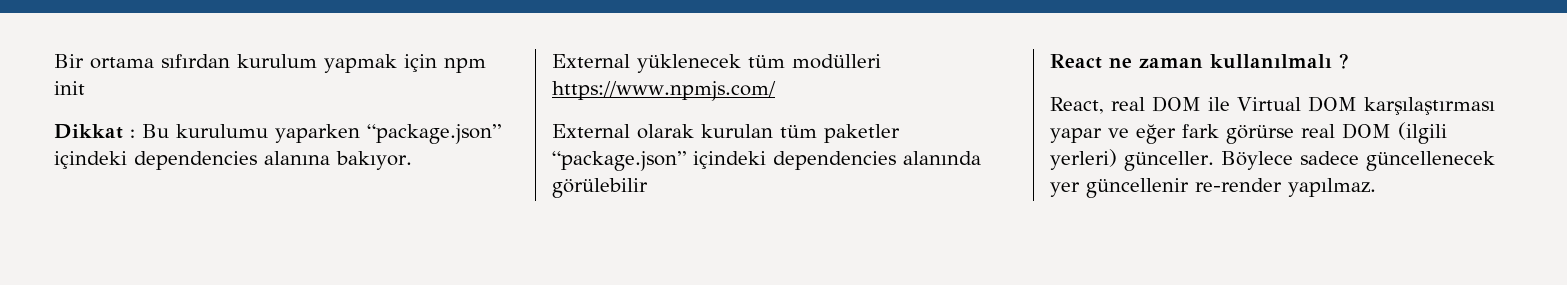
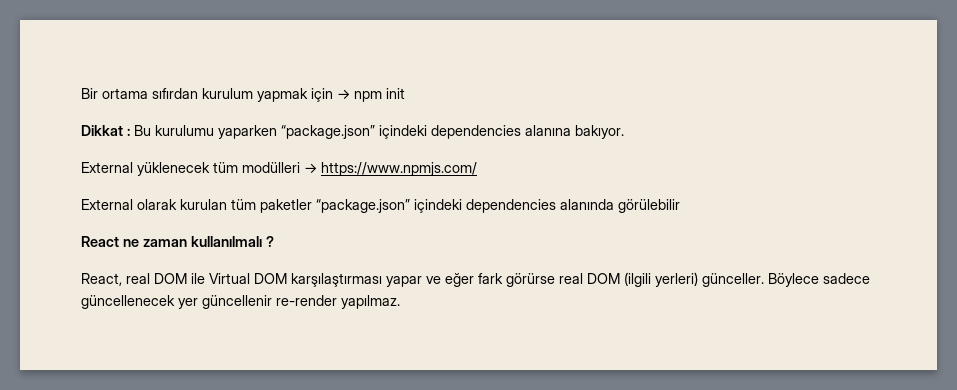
(437, 63) none -> [337,89,350,99] →
(881, 61) none -> [304,163,317,173] →

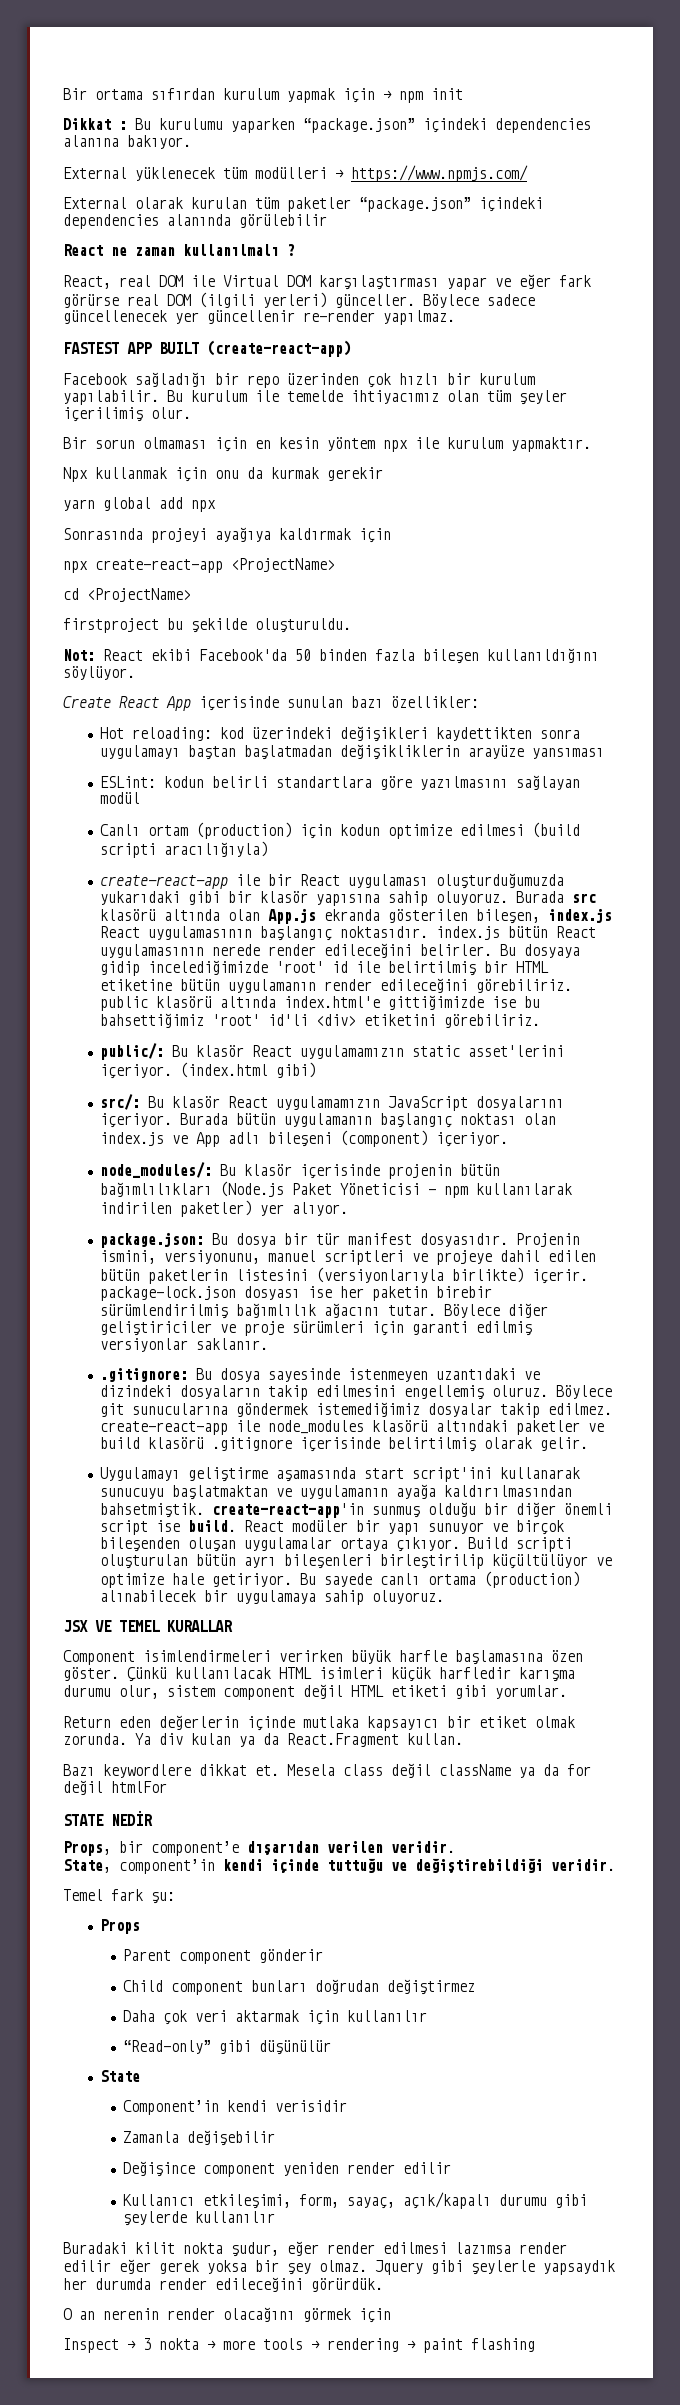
(400, 302) none -> [63,340,351,357] [63,372,535,388] [63,390,567,405] [63,407,191,422] [63,437,591,452] [63,467,383,482] [63,497,216,512] [63,527,391,543] [63,558,335,573] [63,588,191,602] [63,618,351,633] [63,648,599,664] [63,666,135,680] [63,696,479,711] [99,726,580,742] [99,744,604,760] [99,775,580,790] [99,792,140,804] [99,822,580,839] [99,841,268,858] [99,873,564,889] [99,891,596,906] [99,908,612,924] [99,926,596,941] [99,943,580,958] [99,960,549,976] [99,978,572,993] [99,995,540,1011] [99,1013,540,1028] [99,1043,564,1060] [99,1062,316,1079] [99,1094,564,1111] [99,1113,556,1128] [99,1130,508,1147] [99,1162,500,1179] [99,1181,572,1198] [99,1200,348,1217] [99,1232,580,1248] [99,1250,596,1265] [99,1267,588,1284] [99,1286,492,1301] [99,1303,548,1319] [99,1321,532,1336] [99,1338,268,1352] [99,1368,540,1382] [99,1385,612,1400] [99,1402,612,1418] [99,1420,604,1435] [99,1437,588,1452] [99,1467,580,1482] [99,1484,572,1500] [99,1502,612,1518] [99,1520,564,1535] [99,1537,572,1552] [99,1554,612,1569] [99,1571,580,1588] [99,1590,444,1605] [63,1620,233,1632] [63,1650,583,1665] [63,1667,575,1682] [63,1684,567,1700] [63,1715,575,1731] [63,1733,463,1747] [63,1763,591,1778] [63,1780,167,1795] [63,1810,153,1826] [63,1841,455,1856] [63,1858,615,1874] [63,1889,175,1904] [99,1919,140,1934] [122,1949,323,1964] [122,1979,475,1995] [122,2010,427,2025] [122,2040,331,2055] [99,2070,140,2082] [122,2100,347,2115] [122,2130,275,2146] [122,2161,451,2177] [122,2192,587,2209] [122,2211,275,2226] [63,2241,567,2257] [63,2259,615,2275] [63,2277,383,2292] [63,2307,391,2323] [63,2338,535,2353] // FASTEST APP BUILT (create-react-app) // Facebook sağladığı bir repo üzerinden çok hızlı bir kurulum yapılabilir. Bu kurulum ile temelde ihtiyacımız olan tüm şeyler içerilimiş olur. // Bir sorun olmaması için en kesin yöntem npx ile kurulum yapmaktır. // Npx kullanmak için onu da kurmak gerekir // yarn global add npx // Sonrasında projeyi ayağıya kaldırmak için // npx create-react-app <ProjectName> // cd <ProjectName> // firstproject bu şekilde oluşturuldu. // Not: React ekibi Facebook'da 50 binden fazla bileşen kullanıldığını söylüyor. // Create React App içerisinde sunulan bazı özellikler: // Hot reloading: kod üzerindeki değişikleri kaydettikten sonra uygulamayı baştan başlatmadan değişikliklerin arayüze yansıması // ESLint: kodun belirli standartlara göre yazılmasını sağlayan modül // Canlı ortam (production) için kodun optimize edilmesi (build scripti aracılığıyla) // create-react-app ile bir React uygulaması oluşturduğumuzda yukarıdaki gibi bir klasör yapısına sahip oluyoruz. Burada src klasörü altında olan App.js ekranda gösterilen bileşen, index.js React uygulamasının başlangıç noktasıdır. index.js bütün React uygulamasının nerede render edileceğini belirler. Bu dosyaya gidip incelediğimizde 'root' id ile belirtilmiş bir HTML etiketine bütün uygulamanın render edileceğini görebiliriz. public klasörü altında index.html'e gittiğimizde ise bu bahsettiğimiz 'root' id'li <div> etiketini görebiliriz. // public/: Bu klasör React uygulamamızın static asset'lerini içeriyor. (index.html gibi) // src/: Bu klasör React uygulamamızın JavaScript dosyalarını içeriyor. Burada bütün uygulamanın başlangıç noktası olan index.js ve App adlı bileşeni (component) içeriyor. // node_modules/: Bu klasör içerisinde projenin bütün bağımlılıkları (Node.js Paket Yöneticisi - npm kullanılarak indirilen paketler) yer alıyor. // package.json: Bu dosya bir tür manifest dosyasıdır. Projenin ismini, versiyonunu, manuel scriptleri ve projeye dahil edilen bütün paketlerin listesini (versiyonlarıyla birlikte) içerir. package-lock.json dosyası ise her paketin birebir sürümlendirilmiş bağımlılık ağacını tutar. Böylece diğer geliştiriciler ve proje sürümleri için garanti edilmiş versiyonlar saklanır. // .gitignore: Bu dosya sayesinde istenmeyen uzantıdaki ve dizindeki dosyaların takip edilmesini engellemiş oluruz. Böylece git sunucularına göndermek istemediğimiz dosyalar takip edilmez. create-react-app ile node_modules klasörü altındaki paketler ve build klasörü .gitignore içerisinde belirtilmiş olarak gelir. // Uygulamayı geliştirme aşamasında start script'ini kullanarak sunucuyu başlatmaktan ve uygulamanın ayağa kaldırılmasından bahsetmiştik. create-react-app'in sunmuş olduğu bir diğer önemli script ise build. React modüler bir yapı sunuyor ve birçok bileşenden oluşan uygulamalar ortaya çıkıyor. Build scripti oluşturulan bütün ayrı bileşenleri birleştirilip küçültülüyor ve optimize hale getiriyor. Bu sayede canlı ortama (production) alınabilecek bir uygulamaya sahip oluyoruz. // JSX VE TEMEL KURALLAR // Component isimlendirmeleri verirken büyük harfle başlamasına özen göster. Çünkü kullanılacak HTML isimleri küçük harfledir karışma durumu olur, sistem component değil HTML etiketi gibi yorumlar. // Return eden değerlerin içinde mutlaka kapsayıcı bir etiket olmak zorunda. Ya div kulan ya da React.Fragment kullan. // Bazı keywordlere dikkat et. Mesela class değil className ya da for değil htmlFor // STATE NEDİR // Props, bir component’e dışarıdan verilen veridir. // State, component’in kendi içinde tuttuğu ve değiştirebildiği veridir. // Temel fark şu: // Props // Parent component gönderir // Child component bunları doğrudan değiştirmez // Daha çok veri aktarmak için kullanılır // “Read-only” gibi düşünülür // State // Component’in kendi verisidir // Zamanla değişebilir // Değişince component yeniden render edilir // Kullanıcı etkileşimi, form, sayaç, açık/kapalı durumu gibi şeylerde kullanılır // Buradaki kilit nokta şudur, eğer render edilmesi lazımsa render edilir eğer gerek yoksa bir şey olmaz. Jquery gibi şeylerle yapsaydık her durumda render edileceğini görürdük. // O an nerenin render olacağını görmek için // Inspect → 3 nokta → more tools → rendering → paint flashing

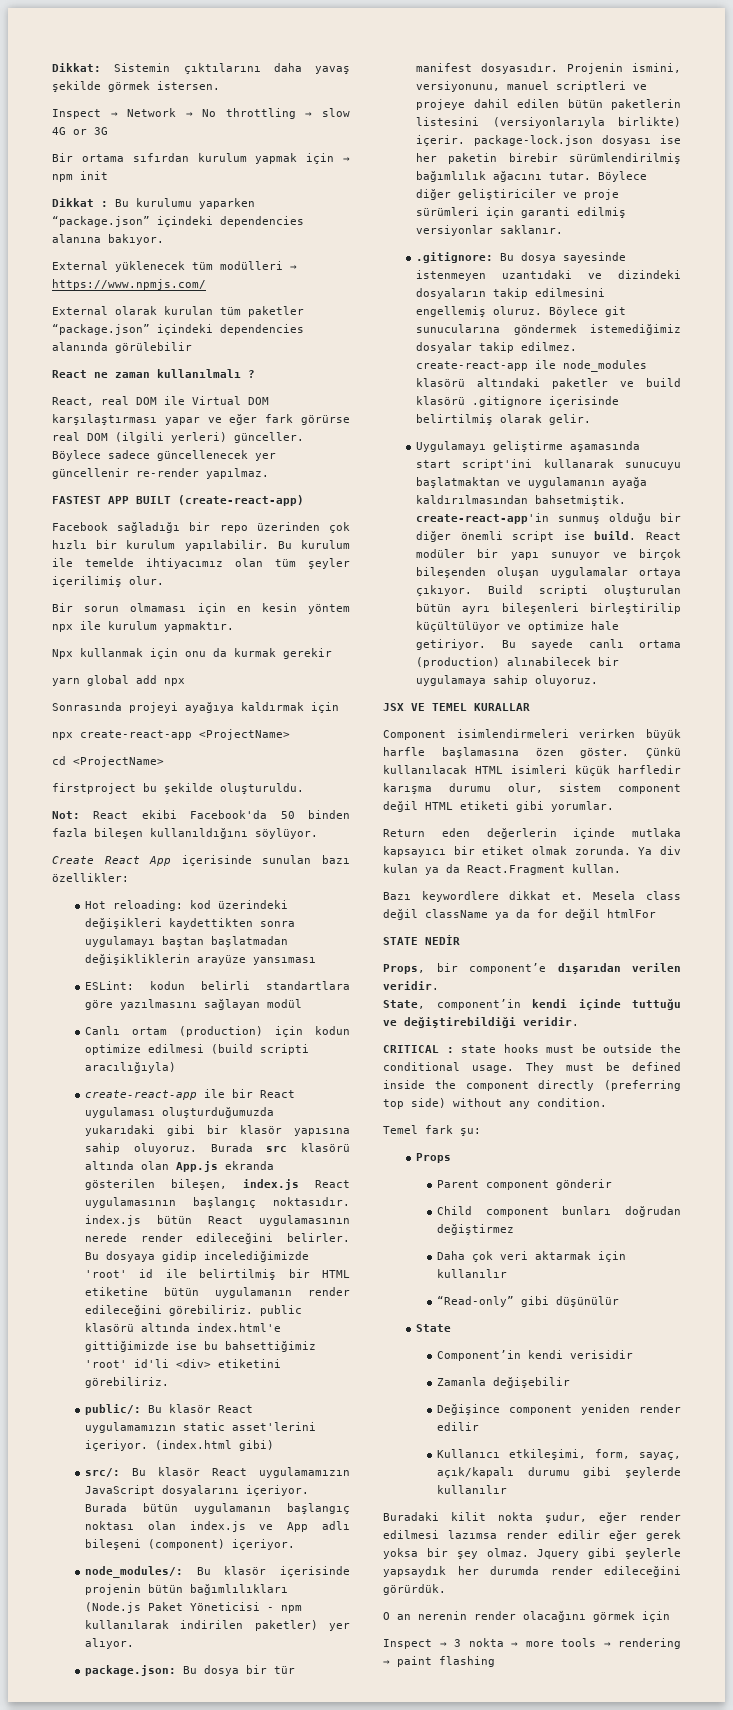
(63, 94) none -> [52,63,350,74] [52,81,220,92] [52,108,350,119] [52,127,108,135] Dikkat: Sistemin çıktılarını daha yavaş şekilde görmek istersen. // Inspect → Network → No throttling → slow 4G or 3G //
(615, 1865) none -> [383,1044,681,1053] [383,1062,681,1073] [383,1080,681,1091] [383,1098,607,1109] // CRITICAL : state hooks must be outside the conditional usage. They must be defined inside the component directly (preferring top side) without any condition.

